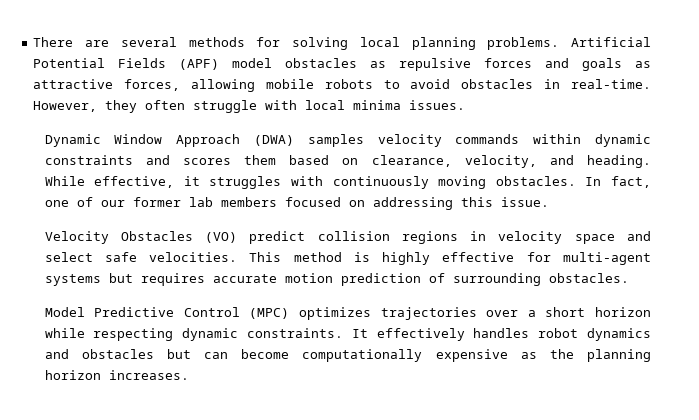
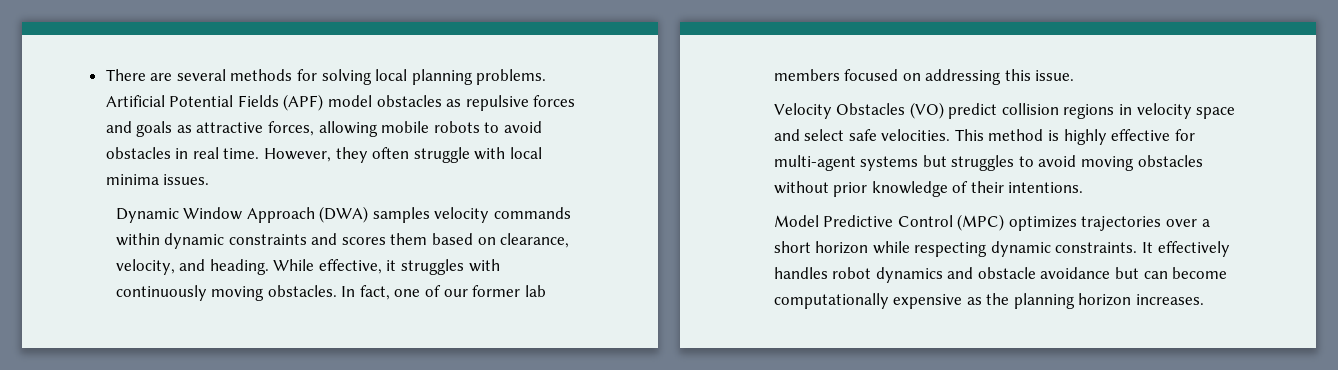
[571,79,652,89] real-time. -> [192,147,260,159] real time.
[140,273,629,286] requires accurate motion prediction of surrounding obstacles. -> [951,155,1203,171] [773,181,1084,197] struggles to avoid moving obstacles without prior knowledge of their intentions.
[81,349,154,359] obstacles -> [977,267,1111,279] obstacle avoidance

